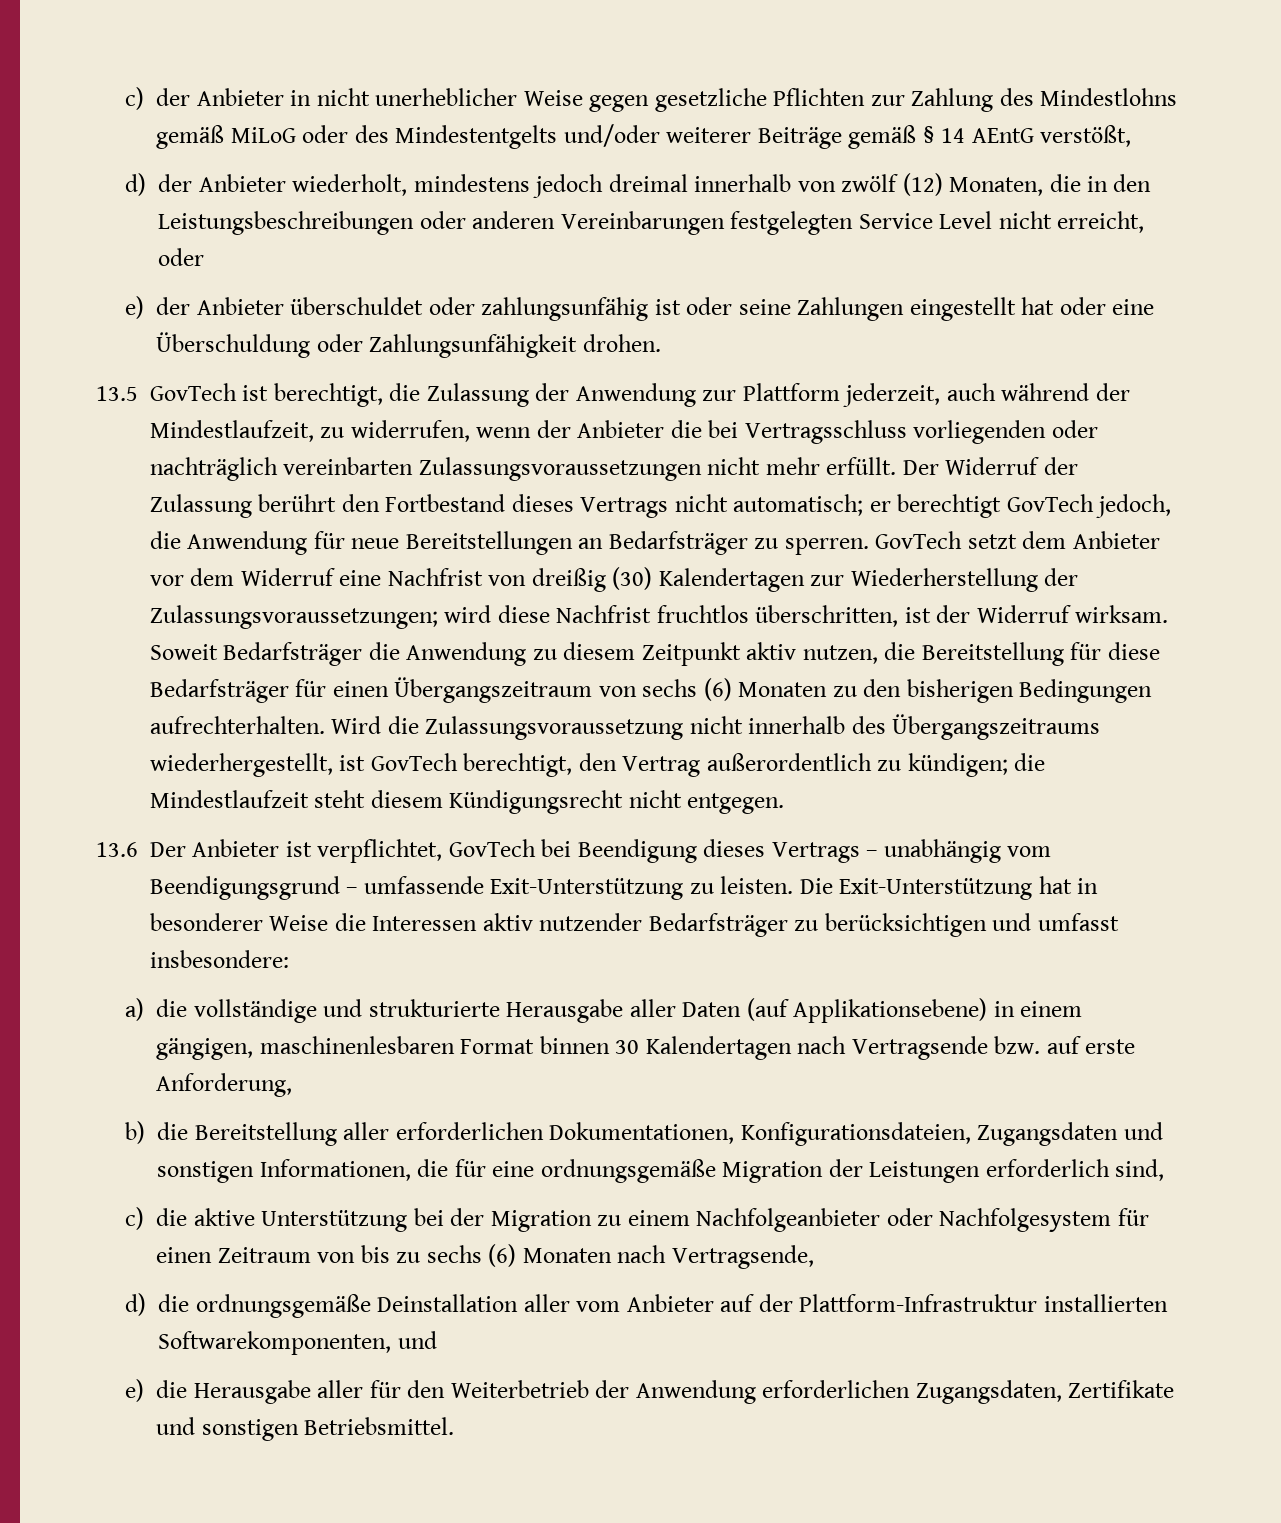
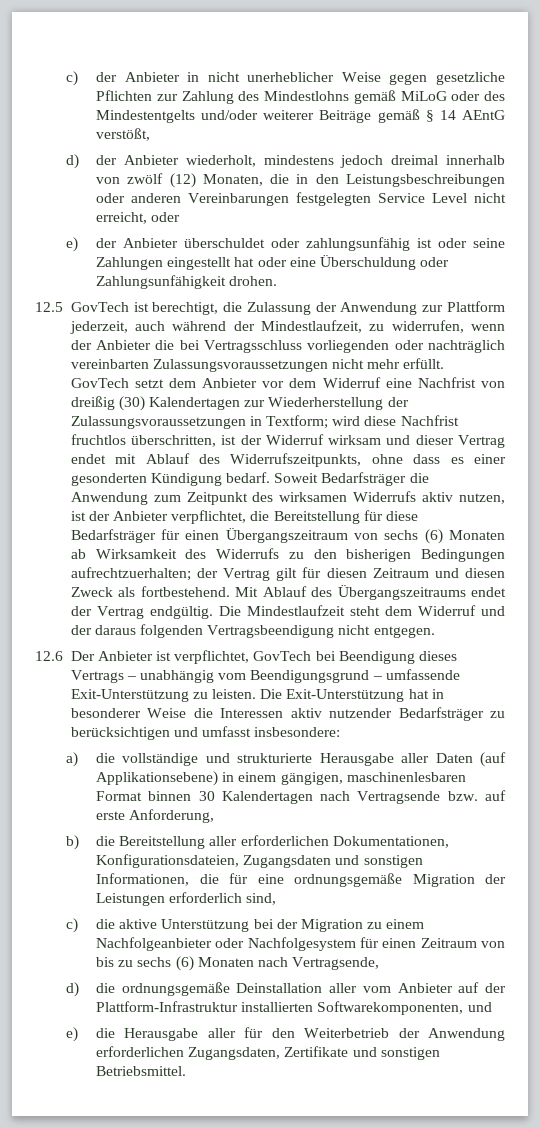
[96,386,138,401] 13.5 -> [35,302,63,312] 12.5
[902,457,1078,475] [150,494,1172,518] [150,531,869,555] Der Widerruf der Zulassung berührt den Fortbestand dieses Vertrags nicht automatisch; er berechtigt GovTech jedoch, die Anwendung für neue Bereitstellungen an Bedarfsträger zu sperren. -> (445, 363) none
[150,605,438,629] Zulassungsvoraussetzungen; -> [70,415,329,429] Zulassungsvoraussetzungen in Textform;
[1075,605,1169,623] [150,642,878,666] wirksam. Soweit Bedarfsträger die Anwendung zu diesem Zeitpunkt aktiv nutzen, -> [328,435,505,448] [70,453,506,467] [70,472,429,486] [70,491,506,505] [70,510,247,524] wirksam und dieser Vertrag endet mit Ablauf des Widerrufszeitpunkts, ohne dass es einer gesonderten Kündigung bedarf. Soweit Bedarfsträger die Anwendung zum Zeitpunkt des wirksamen Widerrufs aktiv nutzen, ist der Anbieter verpflichtet,
[832,679,1153,703] [150,714,1101,740] [150,753,1046,777] [150,790,624,814] zu den bisherigen Bedingungen aufrechterhalten. Wird die Zulassungsvoraussetzung nicht innerhalb des Übergangszeitraums wiederhergestellt, ist GovTech berechtigt, den Vertrag außerordentlich zu kündigen; die Mindestlaufzeit steht diesem Kündigungsrecht -> [70,548,505,562] [70,567,505,581] [70,585,507,600] [70,605,505,619] [70,624,335,638] ab Wirksamkeit des Widerrufs zu den bisherigen Bedingungen aufrechtzuerhalten; der Vertrag gilt für diesen Zeitraum und diesen Zweck als fortbestehend. Mit Ablauf des Übergangszeitraums endet der Vertrag endgültig. Die Mindestlaufzeit steht dem Widerruf und der daraus folgenden Vertragsbeendigung
[96,842,138,857] 13.6 -> [35,651,63,661] 12.6

